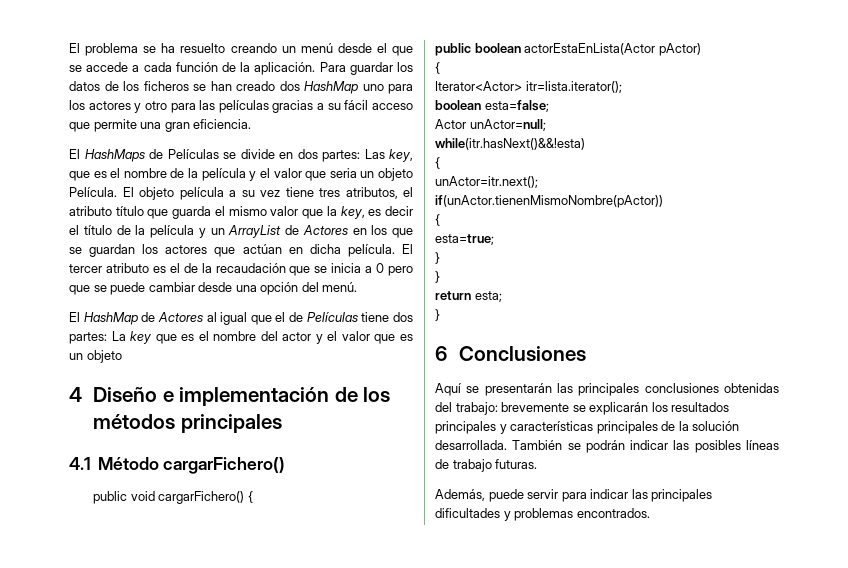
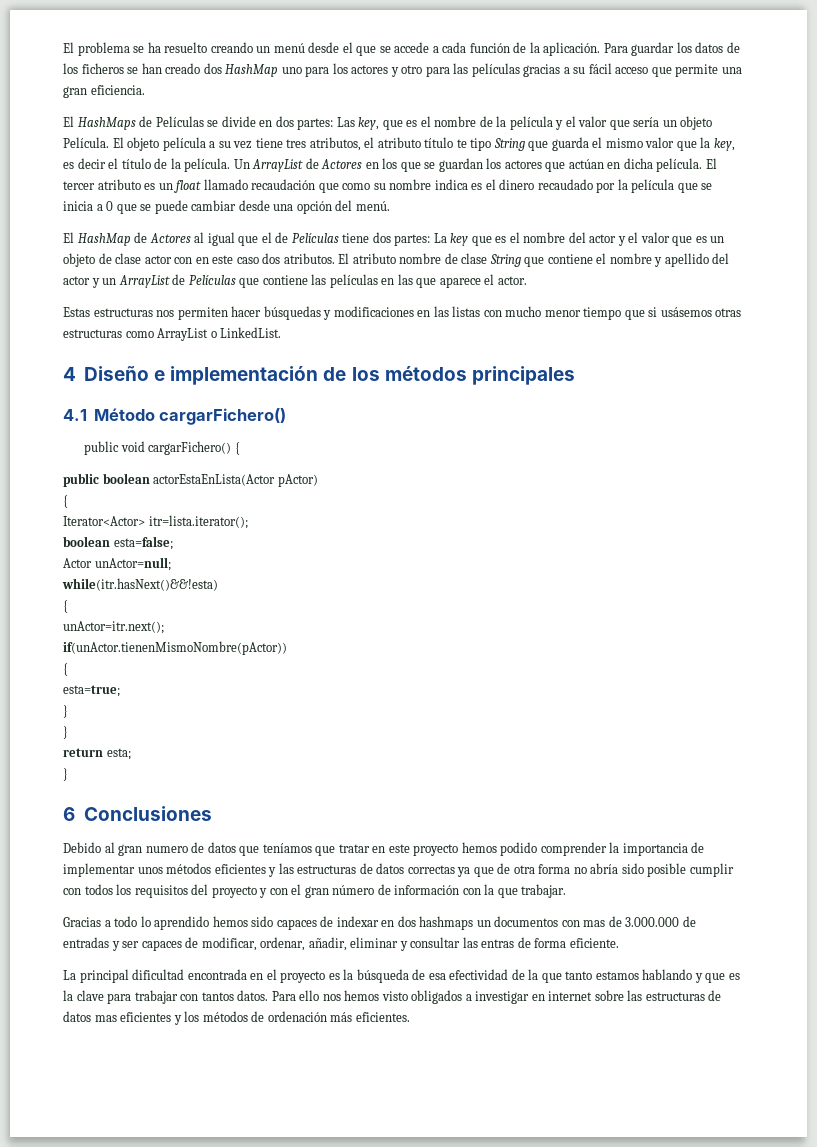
[329,168,357,178] seria -> [633,117,660,127] sería
(144, 211) none -> [456,138,525,151] te tipo String
[150,225,225,238] película y un -> [184,158,250,172] película. Un
[169,263,286,273] el de la recaudación -> [158,179,675,193] un float llamado recaudación que como su nombre indica es el dinero recaudado por la película
[388,266,414,276] pero -> (114, 206) none
(122, 356) none -> [98,253,730,267] [63,274,527,288] [63,306,742,320] [63,327,282,341] de clase actor con en este caso dos atributos. El atributo nombre de clase String que contiene el nombre y apellido del actor y un ArrayList de Películas que contiene las películas en las que aparece el actor. // Estas estructuras nos permiten hacer búsquedas y modificaciones en las listas con mucho menor tiempo que si usásemos otras estructuras como ArrayList o LinkedList.
[435,383,779,396] [435,402,730,415] [435,421,740,434] [435,440,779,453] [435,459,538,472] [435,489,713,502] [435,508,650,521] Aquí se presentarán las principales conclusiones obtenidas del trabajo: brevemente se explicarán los resultados principales y características principales de la solución desarrollada. También se podrán indicar las posibles líneas de trabajo futuras. // Además, puede servir para indicar las principales dificultades y problemas encontrados. -> [63,842,705,856] [63,863,734,877] [63,884,567,898] [63,916,696,930] [63,937,619,951] [63,969,740,983] [63,990,722,1004] [63,1011,410,1025] Debido al gran numero de datos que teníamos que tratar en este proyecto hemos podido comprender la importancia de implementar unos métodos eficientes y las estructuras de datos correctas ya que de otra forma no abría sido posible cumplir con todos los requisitos del proyecto y con el gran número de información con la que trabajar. // Gracias a todo lo aprendido hemos sido capaces de indexar en dos hashmaps un documentos con mas de 3.000.000 de entradas y ser capaces de modificar, ordenar, añadir, eliminar y consultar las entras de forma eficiente. // La principal dificultad encontrada en el proyecto es la búsqueda de esa efectividad de la que tanto estamos hablando y que es la clave para trabajar con tantos datos. Para ello nos hemos visto obligados a investigar en internet sobre las estructuras de datos mas eficientes y los métodos de ordenación más eficientes.

